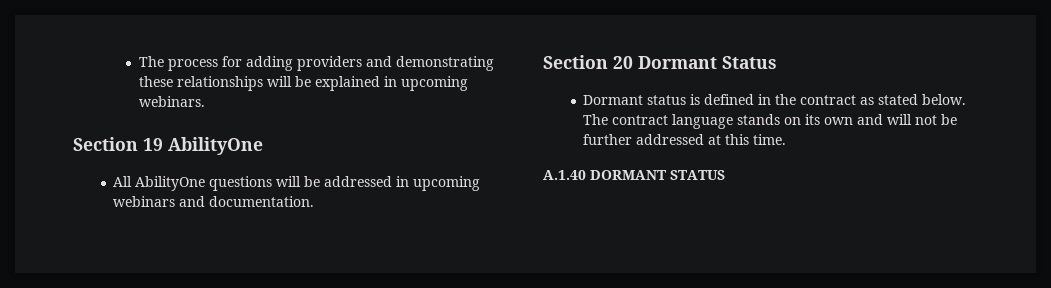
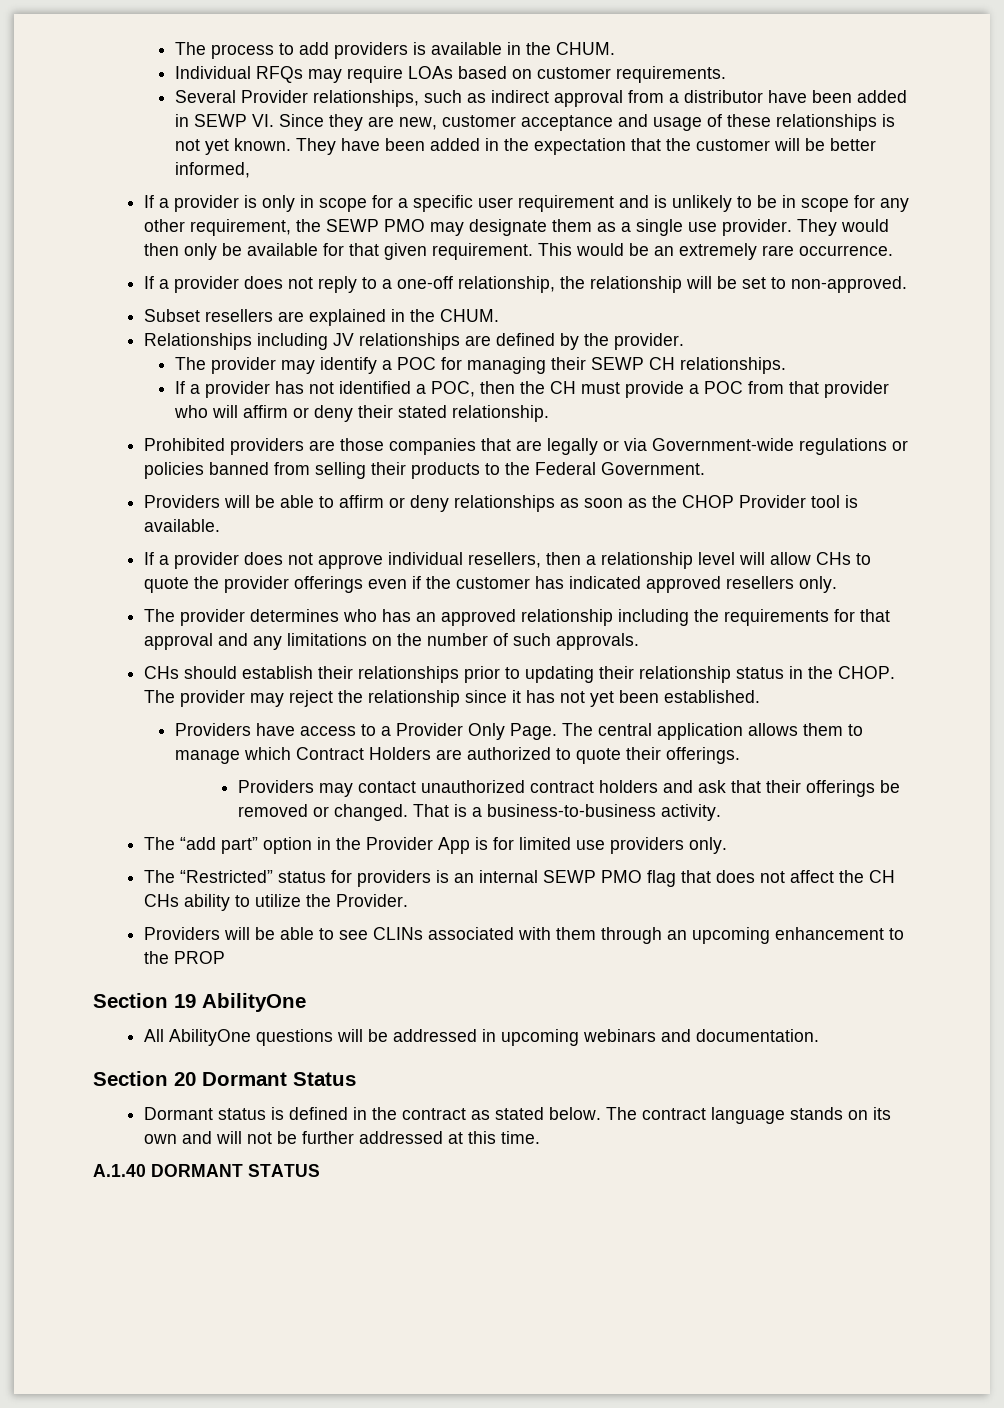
[221,56,494,71] [138,76,468,91] [138,96,205,107] for adding providers and demonstrating these relationships will be explained in upcoming webinars. -> [279,42,616,59] [175,66,727,83] [175,90,908,107] [175,114,896,131] [175,138,877,155] [175,162,251,178] [143,195,909,212] [143,219,889,236] [143,243,893,260] [143,276,907,293] [143,309,499,326] [143,333,684,350] [175,357,787,374] [175,381,890,398] [174,405,550,422] [143,438,908,455] [143,462,705,479] [143,495,858,512] [143,519,220,532] [143,552,871,569] [143,576,837,593] [143,609,890,626] [143,633,639,650] [143,666,895,683] [143,690,760,707] [175,723,864,740] [175,747,741,764] [238,780,901,797] [238,804,722,821] [143,837,727,854] [143,870,895,887] [143,894,408,911] [143,927,904,944] [143,951,225,964] to add providers is available in the CHUM. // Individual RFQs may require LOAs based on customer requirements. // Several Provider relationships, such as indirect approval from a distributor have been added in SEWP VI. Since they are new, customer acceptance and usage of these relationships is not yet known. They have been added in the expectation that the customer will be better informed, // If a provider is only in scope for a specific user requirement and is unlikely to be in scope for any other requirement, the SEWP PMO may designate them as a single use provider. They would then only be available for that given requirement. This would be an extremely rare occurrence. // If a provider does not reply to a one-off relationship, the relationship will be set to non-approved. // Subset resellers are explained in the CHUM. // Relationships including JV relationships are defined by the provider. // The provider may identify a POC for managing their SEWP CH relationships. // If a provider has not identified a POC, then the CH must provide a POC from that provider who will affirm or deny their stated relationship. // Prohibited providers are those companies that are legally or via Government-wide regulations or policies banned from selling their products to the Federal Government. // Providers will be able to affirm or deny relationships as soon as the CHOP Provider tool is available. // If a provider does not approve individual resellers, then a relationship level will allow CHs to quote the provider offerings even if the customer has indicated approved resellers only. // The provider determines who has an approved relationship including the requirements for that approval and any limitations on the number of such approvals. // CHs should establish their relationships prior to updating their relationship status in the CHOP. The provider may reject the relationship since it has not yet been established. // Providers have access to a Provider Only Page. The central application allows them to manage which Contract Holders are authorized to quote their offerings. // Providers may contact unauthorized contract holders and ask that their offerings be removed or changed. That is a business-to-business activity. // The “add part” option in the Provider App is for limited use providers only. // The “Restricted” status for providers is an internal SEWP PMO flag that does not affect the CH CHs ability to utilize the Provider. // Providers will be able to see CLINs associated with them through an upcoming enhancement to the PROP

